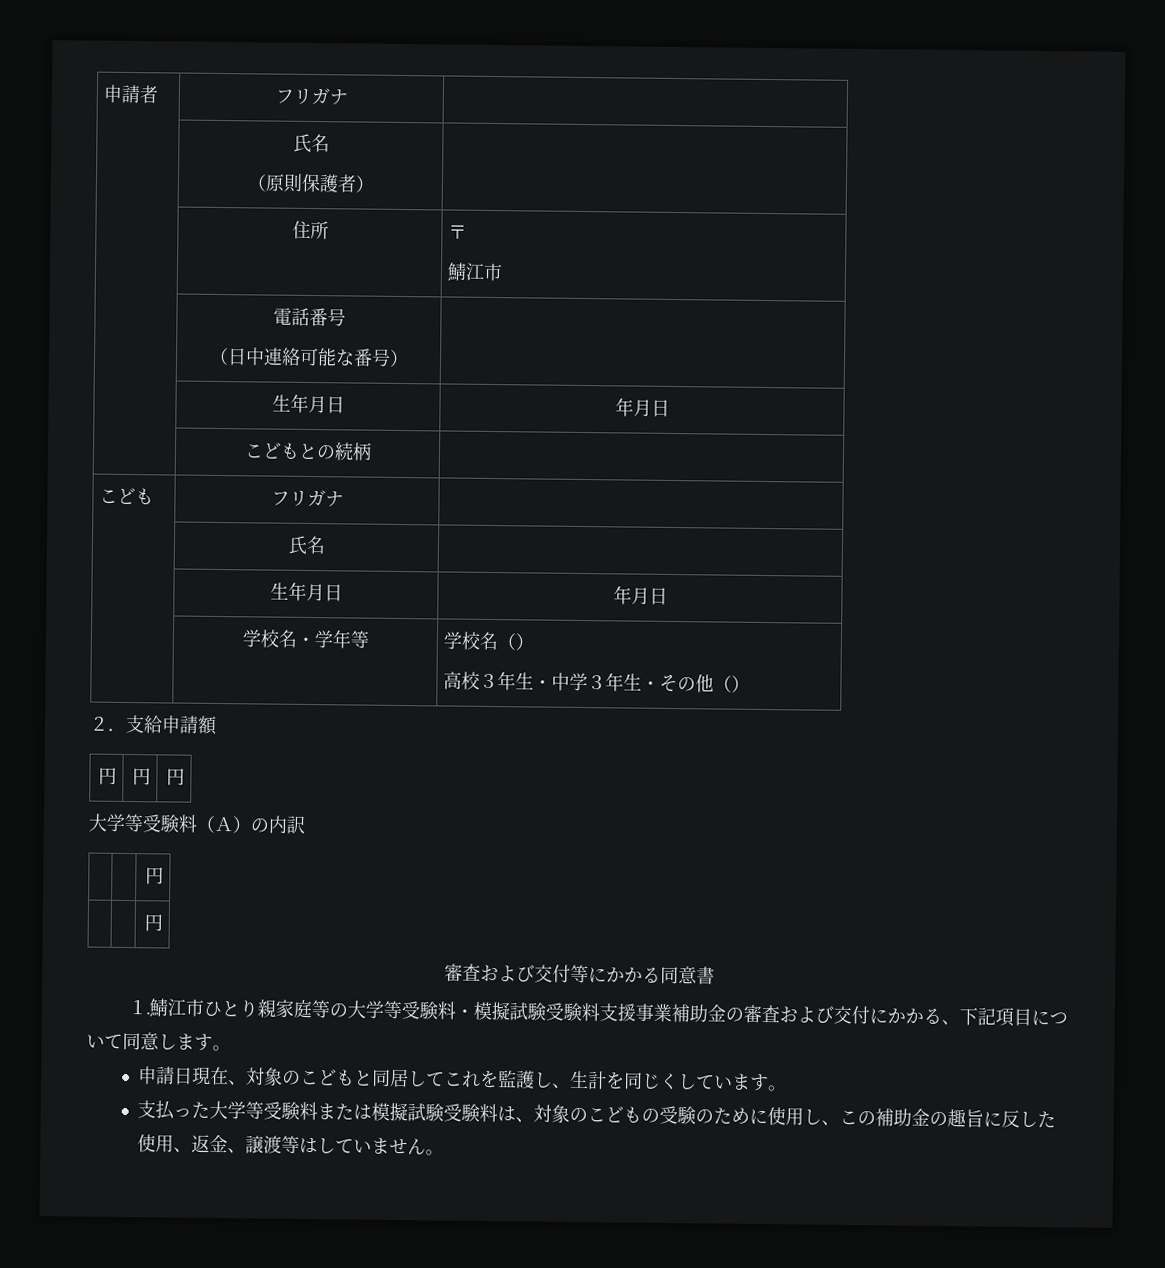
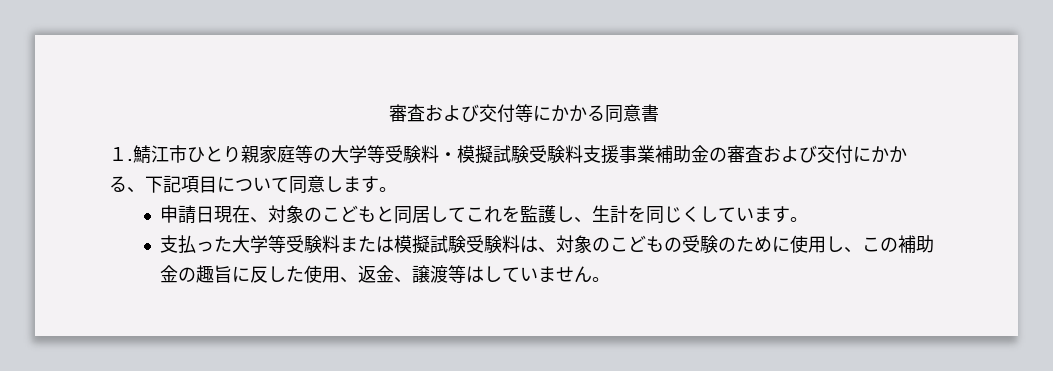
[103,84,160,104] [274,87,348,106] [292,133,330,153] [246,173,375,193] [291,220,329,240] [448,224,468,240] [447,262,504,282] [272,307,346,327] [208,347,409,368] [271,393,345,414] [614,397,670,417] [243,442,372,461] [99,487,155,506] [270,489,344,508] [287,535,326,555] [269,581,343,602] [612,585,668,605] [241,629,370,649] [443,631,536,651] [443,671,751,693] [89,714,218,735] [97,767,117,785] [131,768,151,786] [165,768,185,786] [88,813,305,834] [144,867,164,885] [143,914,163,932] 申請者 | フリガナ | // | 氏名 // （原則保護者） | // | 住所 | 〒 // 鯖江市 // | 電話番号 // （日中連絡可能な番号） | // | 生年月日 | 年月日 // | こどもとの続柄 | // こども | フリガナ | // | 氏名 | // | 生年月日 | 年月日 // | 学校名・学年等 | 学校名（） // 高校３年生・中学３年生・その他（） // ２．支給申請額 // 円 | 円 | 円 // 大学等受験料（Ａ）の内訳 // | | 円 // | | 円 // -> (388, 113) none

